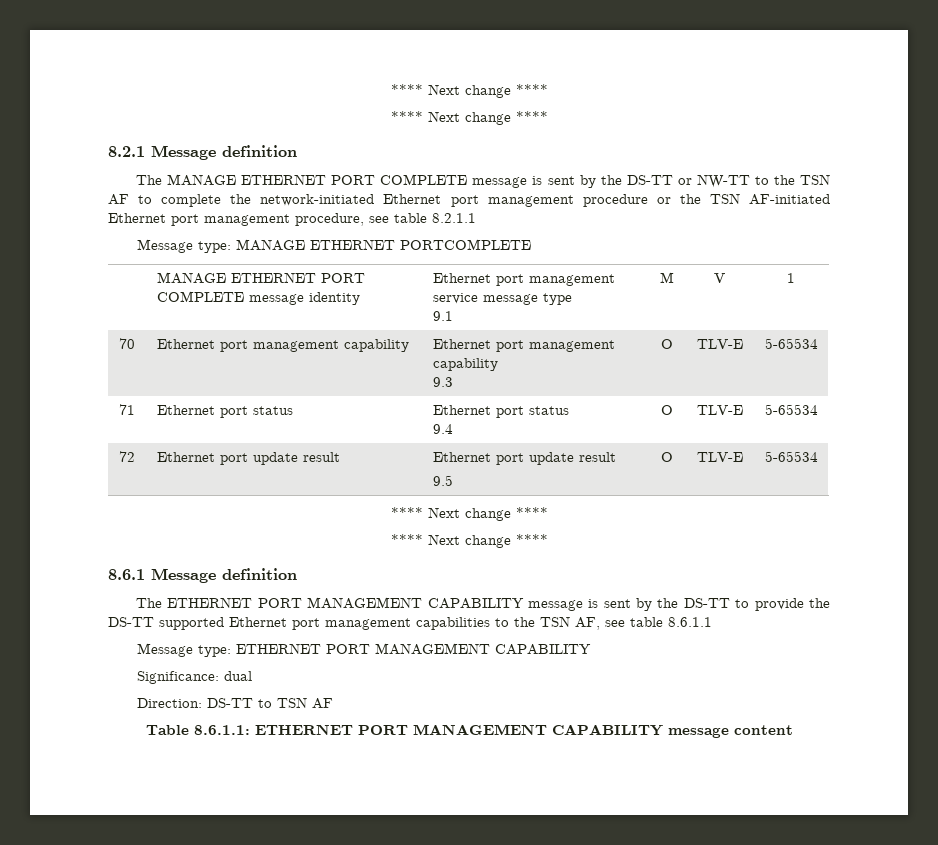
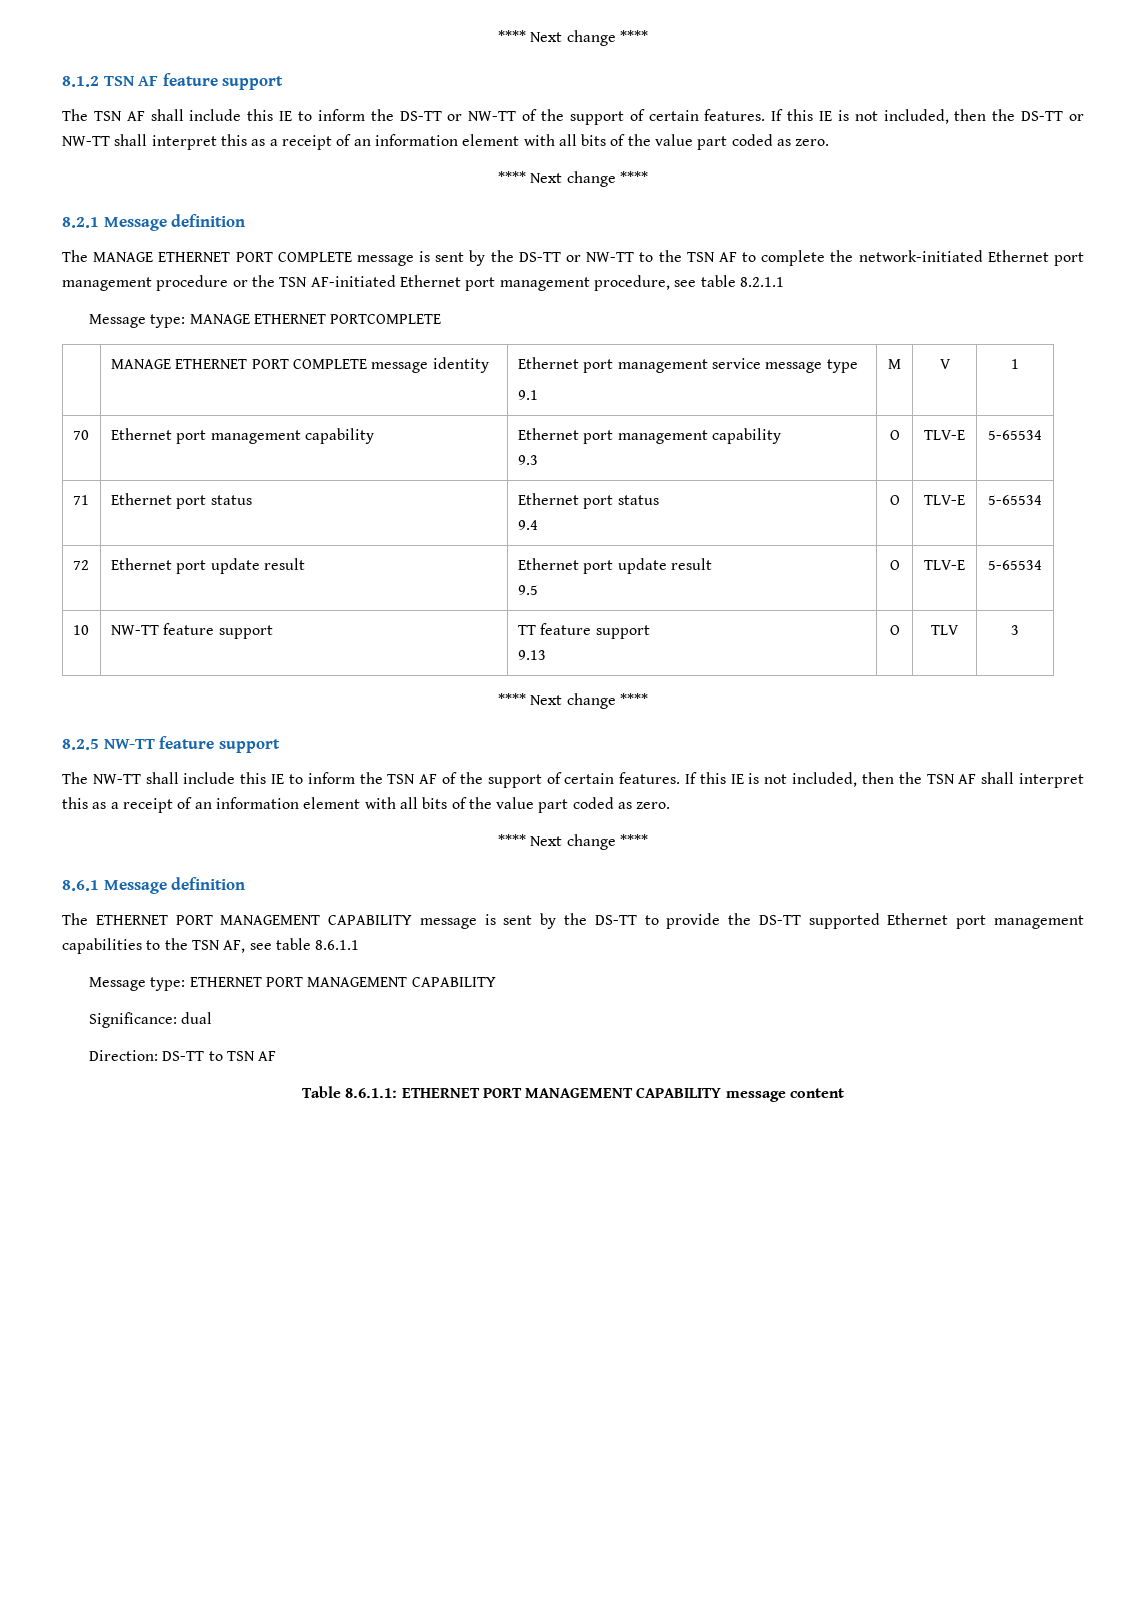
[390,84,548,98] **** Next change **** -> [498,30,648,46] [62,73,284,90] [62,109,1085,125] [62,134,830,150] **** Next change **** // 8.1.2 TSN AF feature support // The TSN AF shall include this IE to inform the DS-TT or NW-TT of the support of certain features. If this IE is not included, then the DS-TT or NW-TT shall interpret this as a receipt of an information element with all bits of the value part coded as zero.
[390,507,548,521] // **** Next change **** -> [72,625,89,635] [110,623,273,639] [517,623,650,639] [517,650,546,660] [889,625,900,635] [931,625,959,635] [1011,625,1019,635] [498,693,648,709] [62,736,280,753] [62,772,1084,788] [62,797,671,813] // 10 | NW-TT feature support | TT feature support // 9.13 | O | TLV | 3 // **** Next change **** // 8.2.5 NW-TT feature support // The NW-TT shall include this IE to inform the TSN AF of the support of certain features. If this IE is not included, then the TSN AF shall interpret this as a receipt of an information element with all bits of the value part coded as zero.

